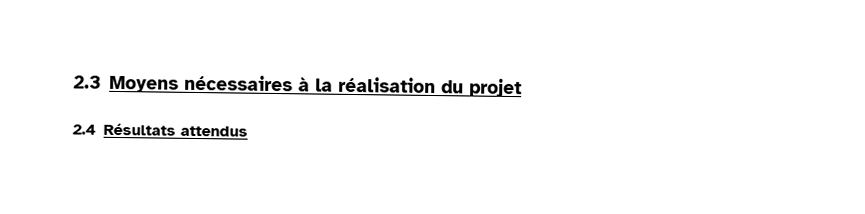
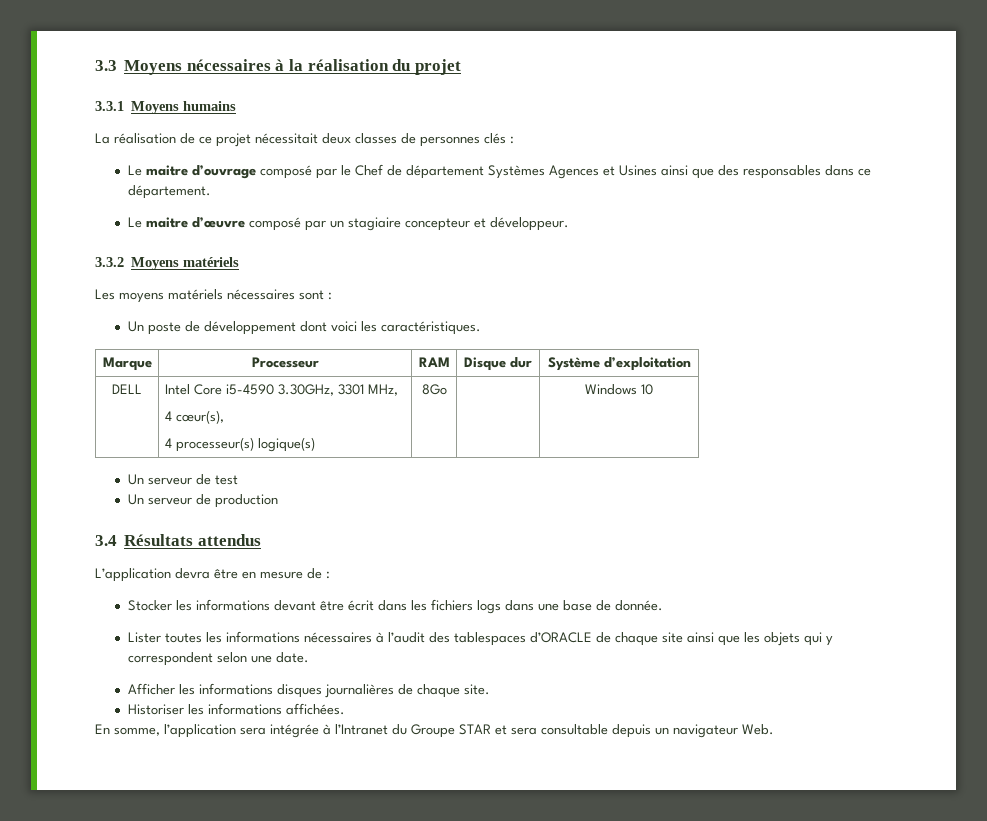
[73,75,102,89] 2.3 -> [95,60,117,71] 3.3
[72,122,248,137] 2.4 Résultats attendus -> [95,101,237,114] [95,133,514,147] [128,164,872,179] [128,185,212,199] [128,217,570,231] [95,257,240,270] [95,289,332,303] [128,321,482,335] [102,357,152,371] [251,357,319,368] [418,357,450,367] [464,357,532,371] [547,357,691,371] [112,384,142,394] [164,384,398,396] [164,410,224,424] [164,437,315,452] [421,384,447,395] [585,384,653,395] [128,474,239,485] [128,494,279,508] [95,534,261,546] [95,568,330,582] [128,599,664,614] [128,631,834,646] [128,652,310,666] [128,683,491,698] [128,703,346,715] [95,724,774,738] 3.3.1 Moyens humains // La réalisation de ce projet nécessitait deux classes de personnes clés : // Le maitre d’ouvrage composé par le Chef de département Systèmes Agences et Usines ainsi que des responsables dans ce département. // Le maitre d’œuvre composé par un stagiaire concepteur et développeur. // 3.3.2 Moyens matériels // Les moyens matériels nécessaires sont : // Un poste de développement dont voici les caractéristiques. // Marque | Processeur | RAM | Disque dur | Système d’exploitation // DELL | Intel Core i5-4590 3.30GHz, 3301 MHz, // 4 cœur(s), // 4 processeur(s) logique(s) | 8Go | | Windows 10 // Un serveur de test // Un serveur de production // 3.4 Résultats attendus // L’application devra être en mesure de : // Stocker les informations devant être écrit dans les fichiers logs dans une base de donnée. // Lister toutes les informations nécessaires à l’audit des tablespaces d’ORACLE de chaque site ainsi que les objets qui y correspondent selon une date. // Afficher les informations disques journalières de chaque site. // Historiser les informations affichées. // En somme, l’application sera intégrée à l’Intranet du Groupe STAR et sera consultable depuis un navigateur Web.

